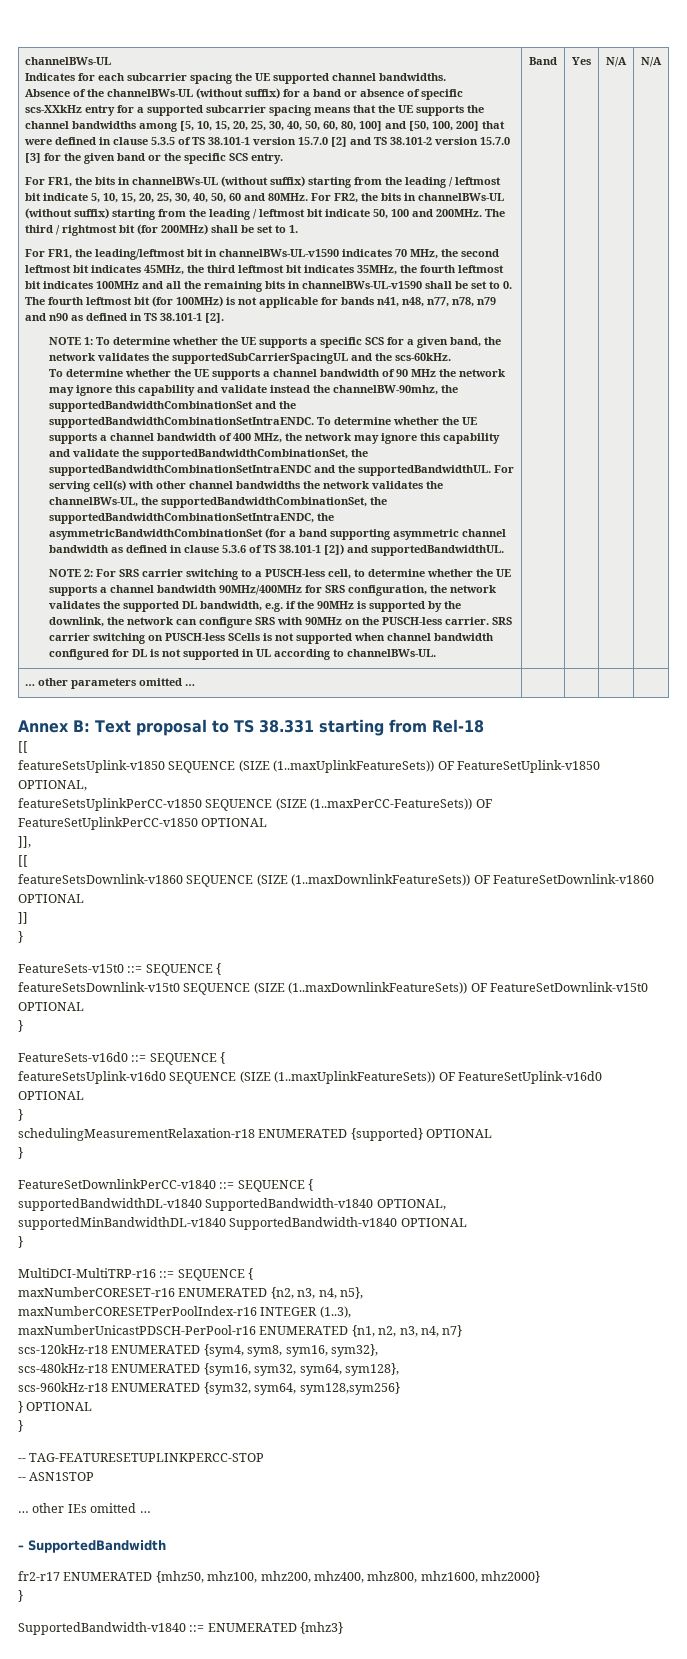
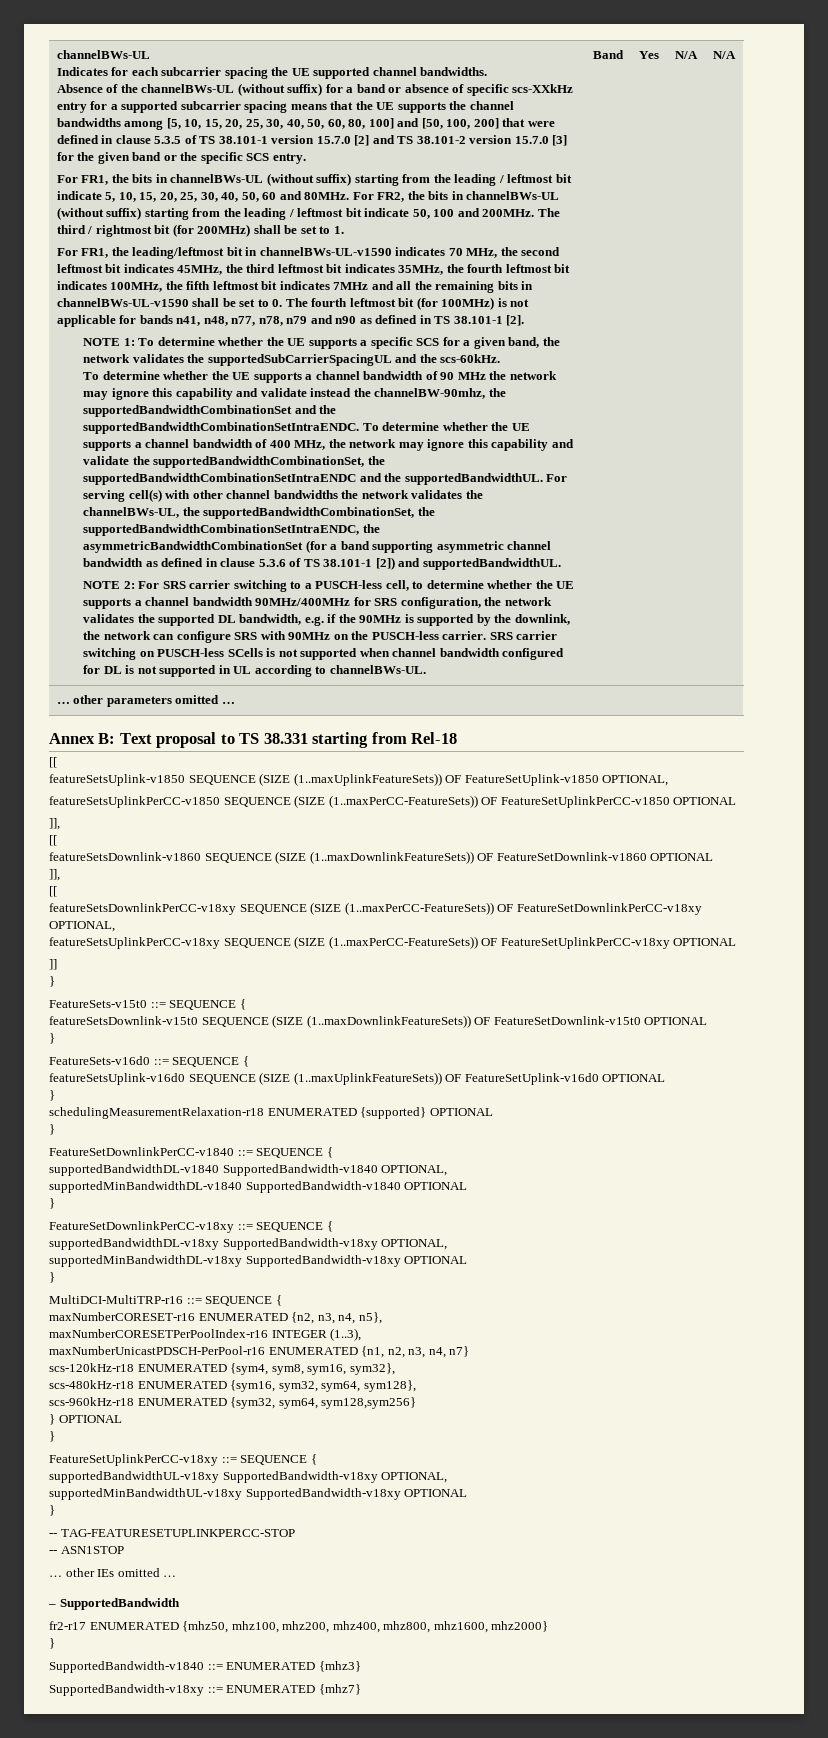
[95,281,139,289] 100MHz -> [110,281,369,292] 100MHz, the fifth leftmost bit indicates 7MHz
(84, 898) none -> [49,869,60,881] [49,886,57,897] [49,902,702,915] [49,921,115,932] [49,936,737,949] // ]], // [[ // featureSetsDownlinkPerCC-v18xy SEQUENCE (SIZE (1..maxPerCC-FeatureSets)) OF FeatureSetDownlinkPerCC-v18xy OPTIONAL, // featureSetsUplinkPerCC-v18xy SEQUENCE (SIZE (1..maxPerCC-FeatureSets)) OF FeatureSetUplinkPerCC-v18xy OPTIONAL
(23, 1242) none -> [49,1221,333,1233] [49,1238,448,1250] [49,1255,468,1267] [49,1272,55,1283] // FeatureSetDownlinkPerCC-v18xy ::= SEQUENCE { // supportedBandwidthDL-v18xy SupportedBandwidth-v18xy OPTIONAL, // supportedMinBandwidthDL-v18xy SupportedBandwidth-v18xy OPTIONAL // }
(23, 1426) none -> [49,1454,317,1466] [49,1471,448,1483] [49,1488,468,1500] [49,1505,55,1516] // FeatureSetUplinkPerCC-v18xy ::= SEQUENCE { // supportedBandwidthUL-v18xy SupportedBandwidth-v18xy OPTIONAL, // supportedMinBandwidthUL-v18xy SupportedBandwidth-v18xy OPTIONAL // }
(344, 1628) none -> [49,1684,361,1696] // SupportedBandwidth-v18xy ::= ENUMERATED {mhz7}

